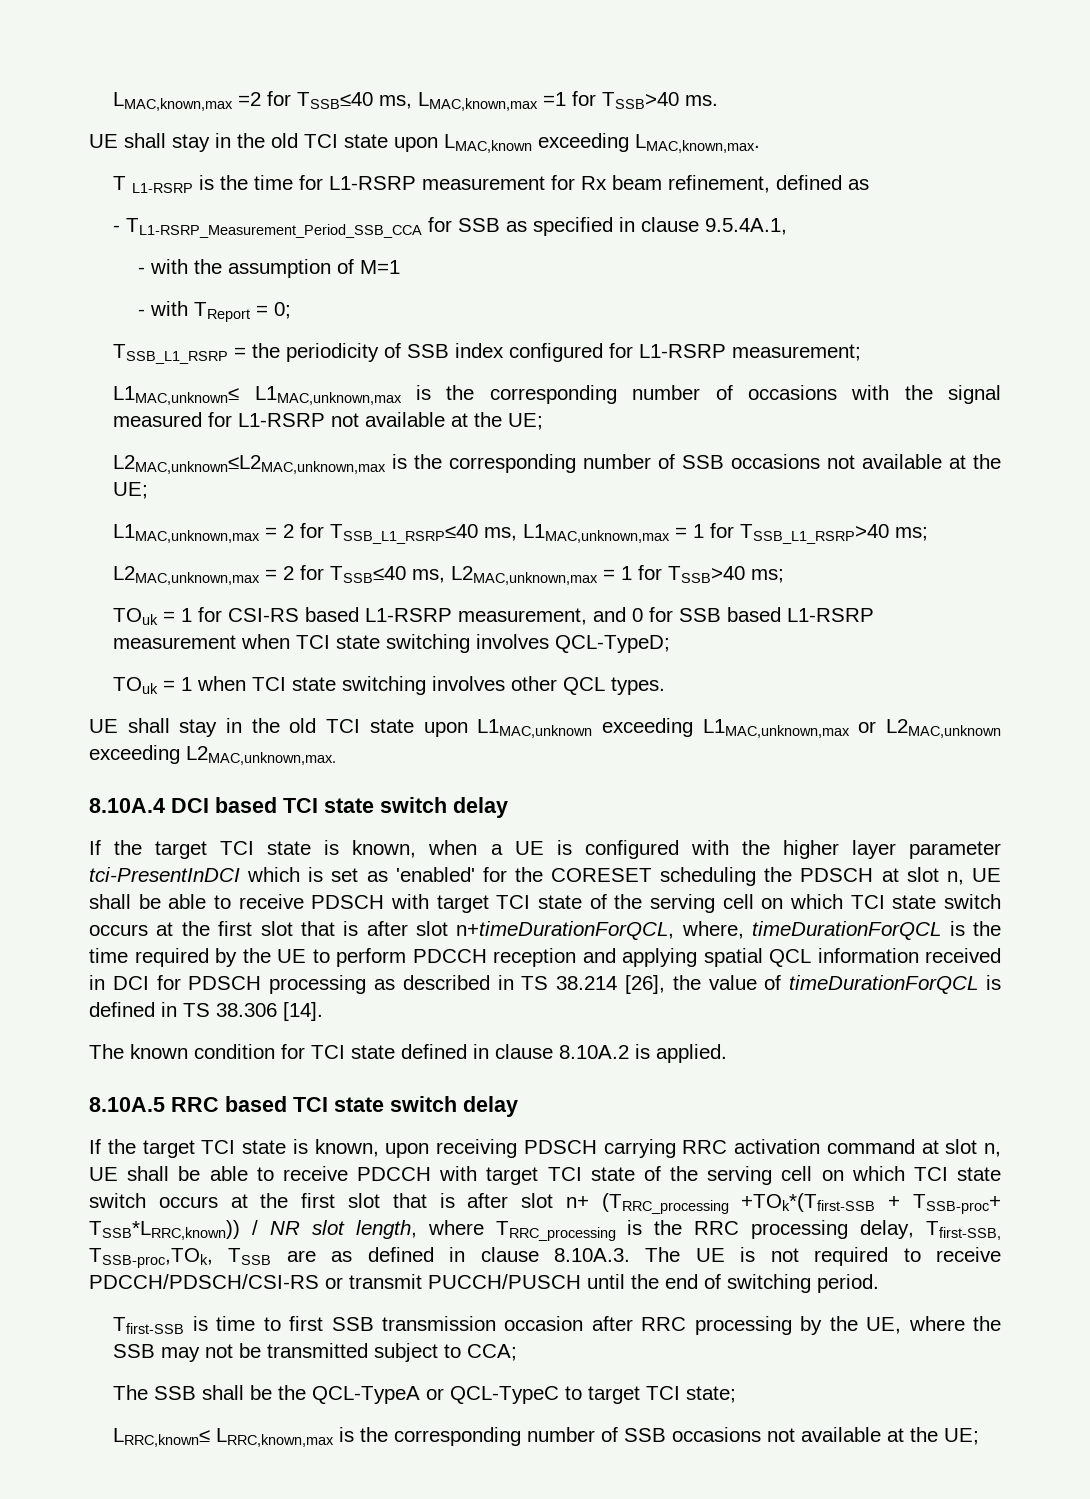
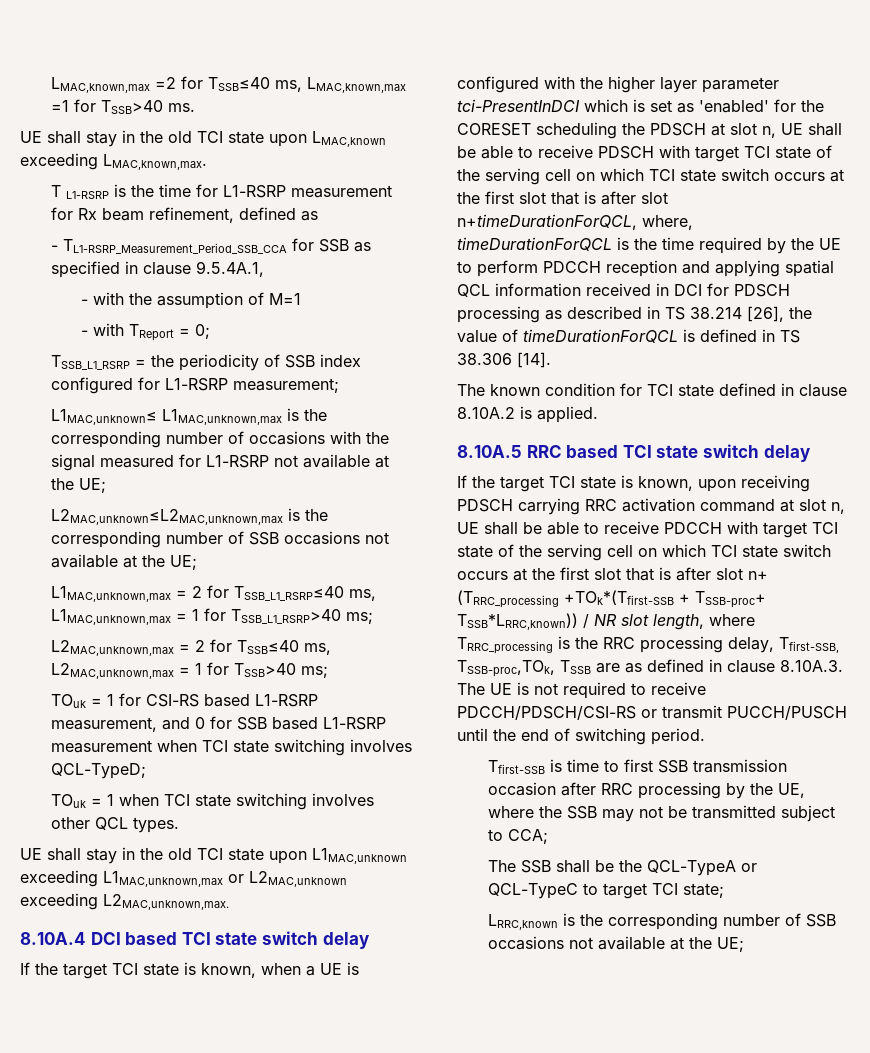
[113,1428,335,1447] LRRC,known≤ LRRC,known,max -> [487,914,558,930] LRRC,known

